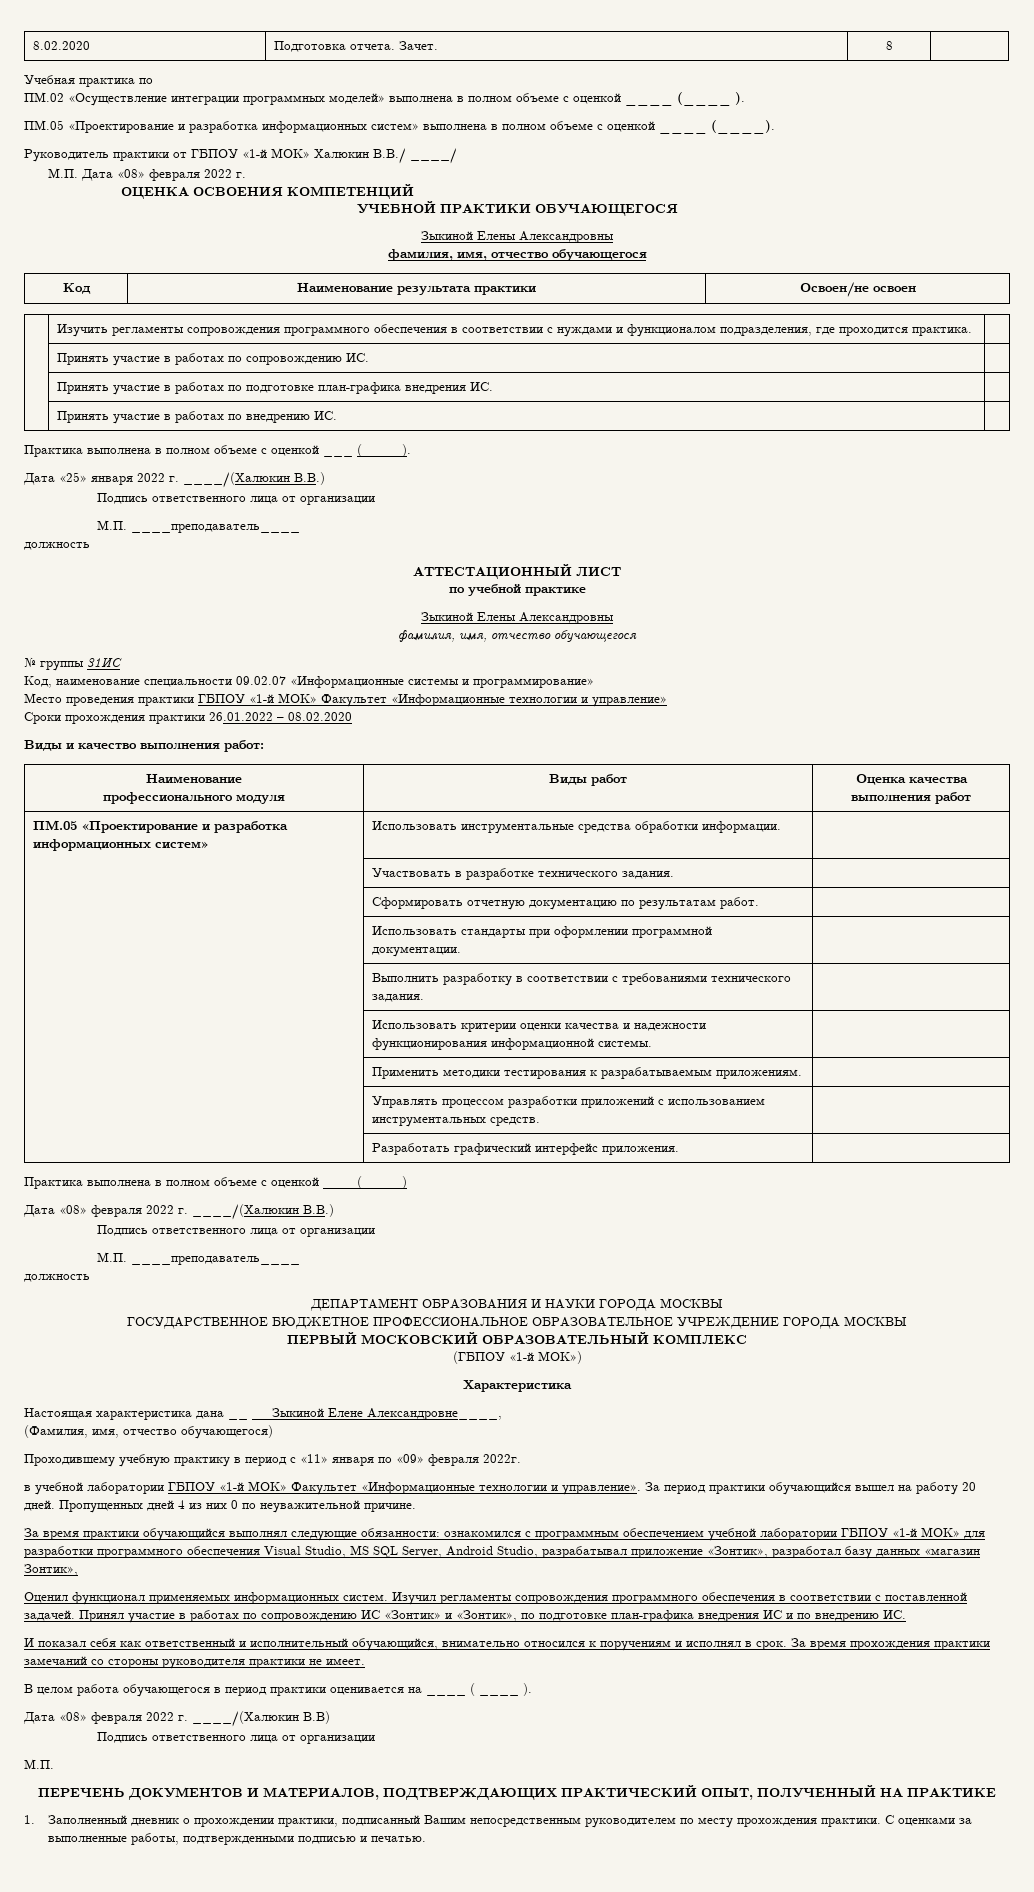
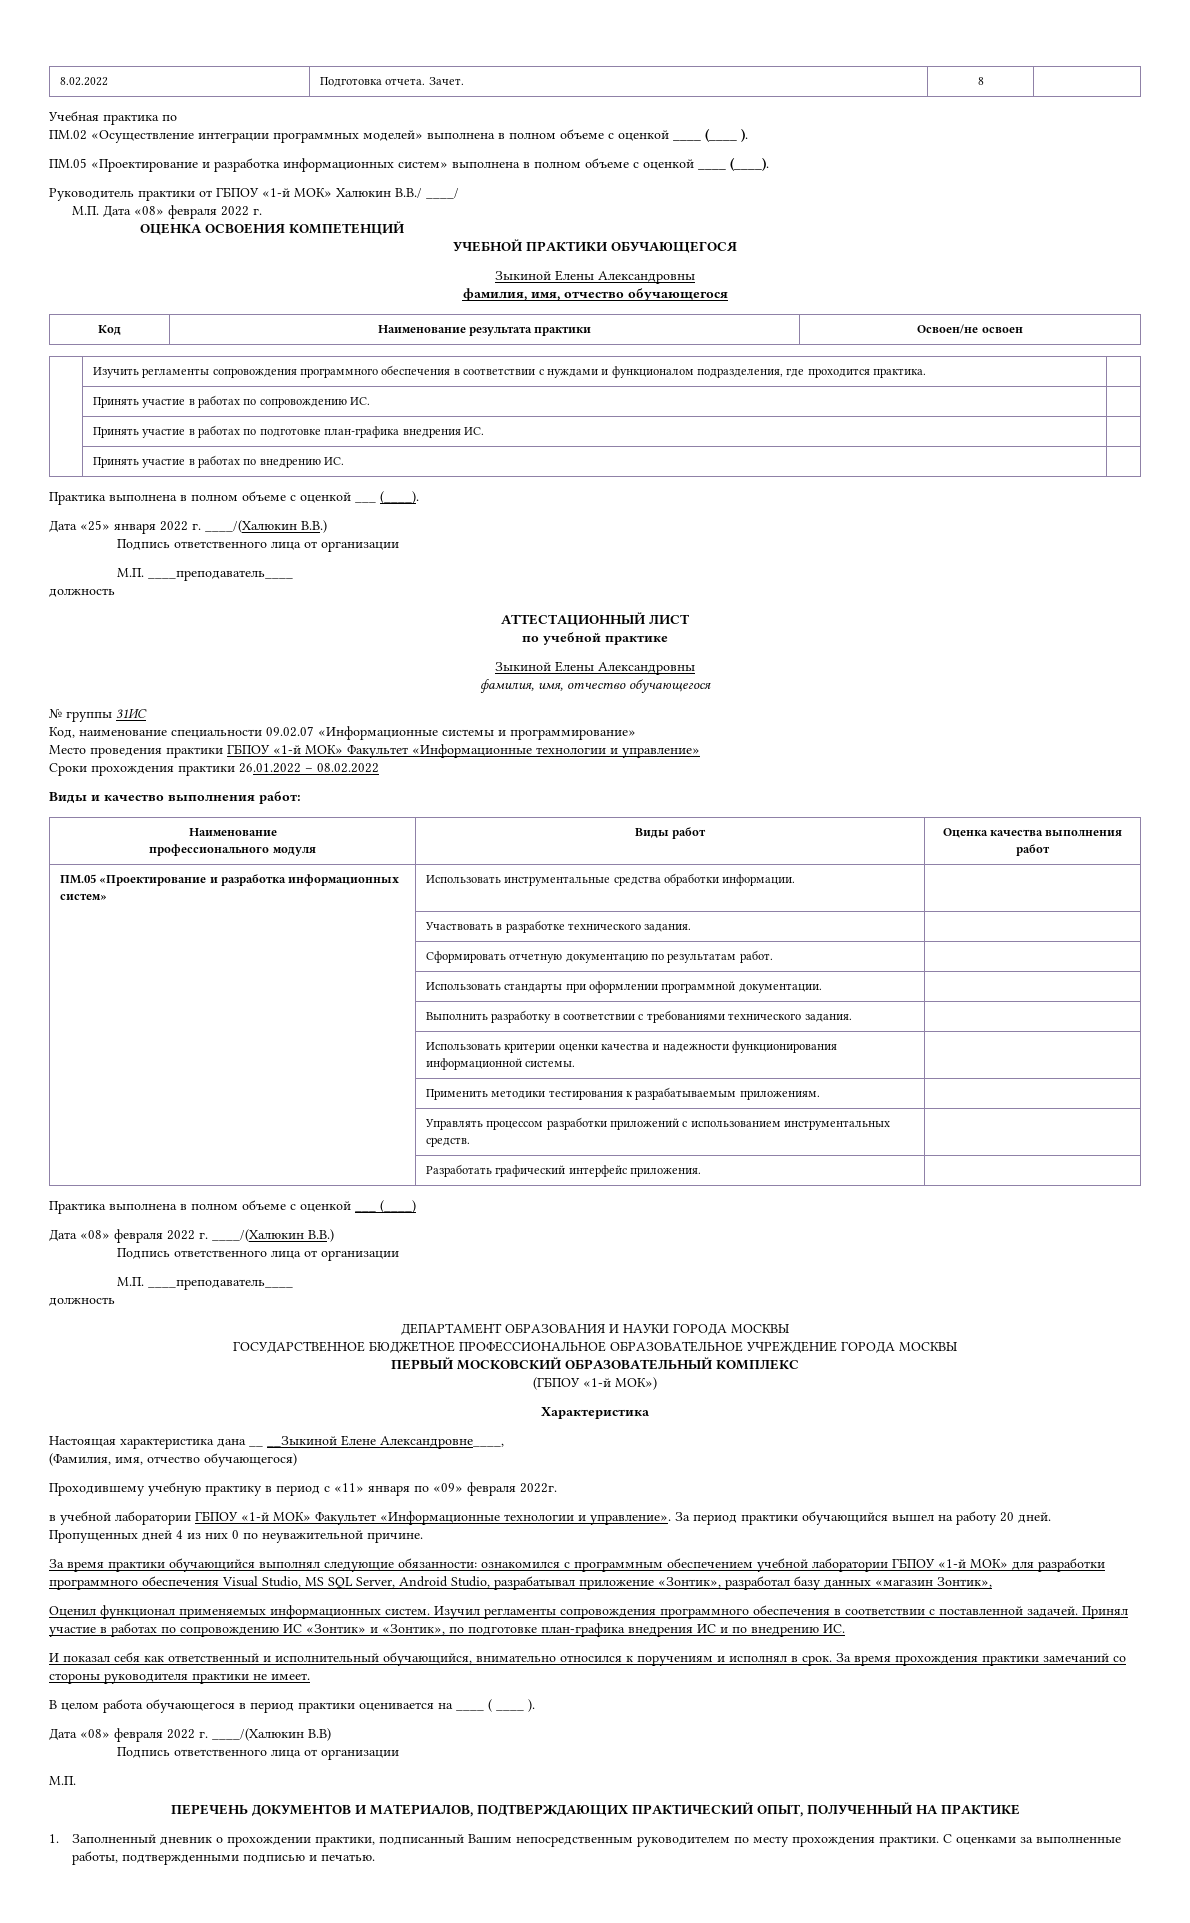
[33,41,91,50] 8.02.2020 -> [59,77,108,86] 8.02.2022
[288,712,352,721] 08.02.2020 -> [317,763,379,773] 08.02.2022

